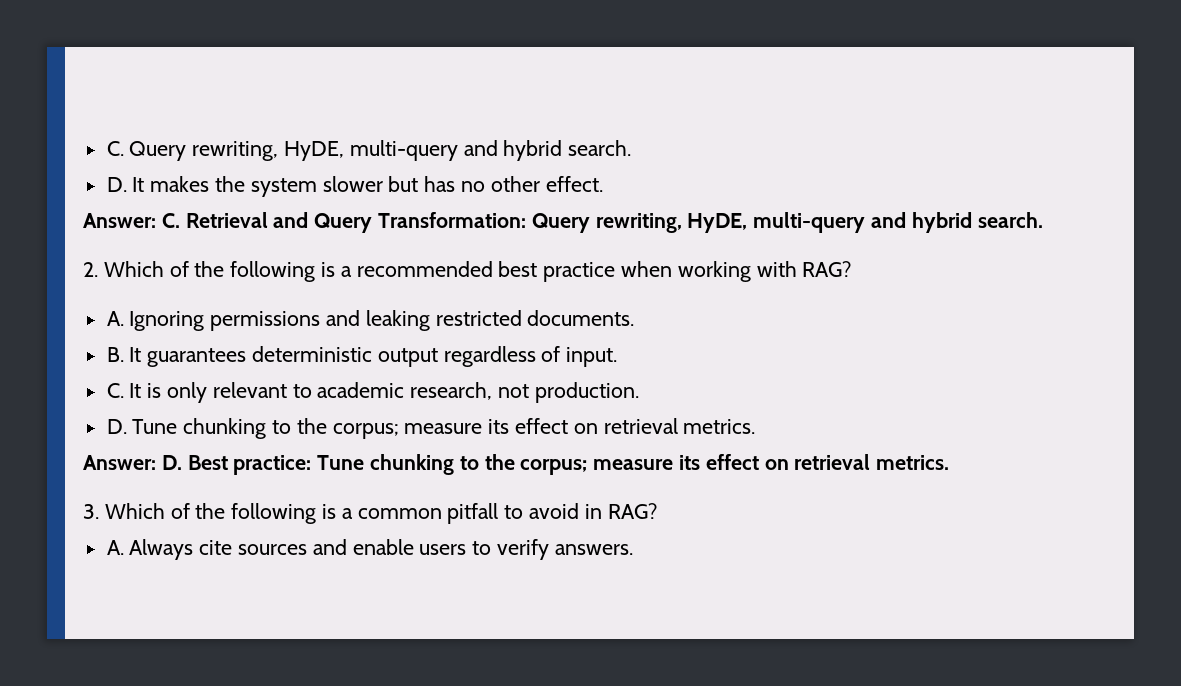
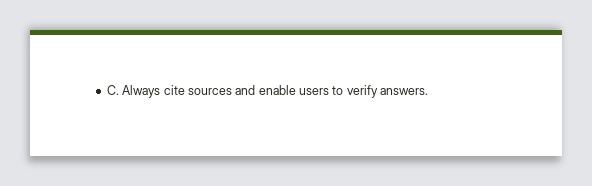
[106,140,632,161] [106,176,603,197] [83,212,1043,233] [83,261,852,282] [106,310,635,331] [106,346,618,367] [106,382,639,403] [106,418,756,439] [83,454,950,475] [83,503,657,524] [106,540,124,555] C. Query rewriting, HyDE, multi-query and hybrid search. // D. It makes the system slower but has no other effect. // Answer: C. Retrieval and Query Transformation: Query rewriting, HyDE, multi-query and hybrid search. // 2. Which of the following is a recommended best practice when working with RAG? // A. Ignoring permissions and leaking restricted documents. // B. It guarantees deterministic output regardless of input. // C. It is only relevant to academic research, not production. // D. Tune chunking to the corpus; measure its effect on retrieval metrics. // Answer: D. Best practice: Tune chunking to the corpus; measure its effect on retrieval metrics. // 3. Which of the following is a common pitfall to avoid in RAG? // A. -> [106,85,119,95] C.

